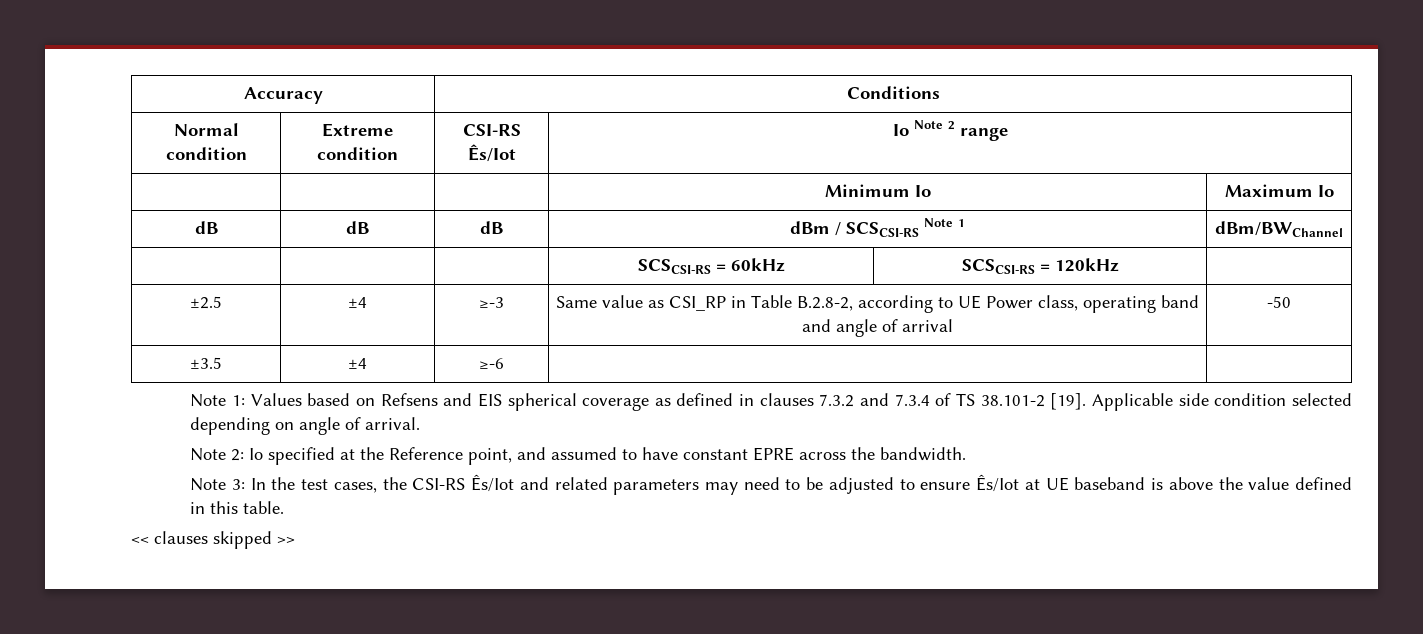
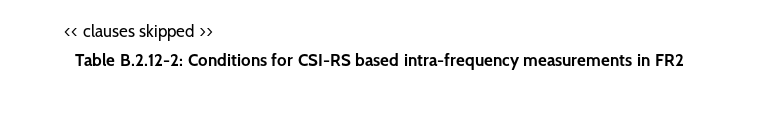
[243,87,323,104] [846,86,940,99] [173,123,239,136] [165,147,247,160] [322,123,393,137] [317,147,398,160] [462,124,521,136] [467,144,516,162] [892,120,1008,141] [824,184,931,197] [1224,184,1334,197] [194,221,218,234] [346,221,369,234] [480,221,503,234] [790,218,965,237] [1215,221,1343,237] [637,258,785,274] [961,258,1119,274] [190,296,222,309] [348,297,367,308] [479,297,504,308] [556,295,1199,313] [802,319,953,337] [1267,296,1291,308] [190,357,222,369] [348,358,367,369] [479,358,504,369] [190,393,1353,411] [190,417,421,435] [190,447,967,465] [190,474,1352,495] [190,501,285,514] [131,531,295,549] Accuracy | Conditions // Normal condition | Extreme condition | CSI-RS Ês/Iot | Io Note 2 range // | | | Minimum Io | Maximum Io // dB | dB | dB | dBm / SCSCSI-RS Note 1 | dBm/BWChannel // | | | SCSCSI-RS = 60kHz | SCSCSI-RS = 120kHz | // ±2.5 | ±4 | ≥-3 | Same value as CSI_RP in Table B.2.8-2, according to UE Power class, operating band and angle of arrival | -50 // ±3.5 | ±4 | ≥-6 | | // Note 1: Values based on Refsens and EIS spherical coverage as defined in clauses 7.3.2 and 7.3.4 of TS 38.101-2 [19]. Applicable side condition selected depending on angle of arrival. // Note 2: Io specified at the Reference point, and assumed to have constant EPRE across the bandwidth. // Note 3: In the test cases, the CSI-RS Ês/Iot and related parameters may need to be adjusted to ensure Ês/Iot at UE baseband is above the value defined in this table. // << clauses skipped >> -> [64,24,213,41] [75,53,684,70] << clauses skipped >> // Table B.2.12-2: Conditions for CSI-RS based intra-frequency measurements in FR2

